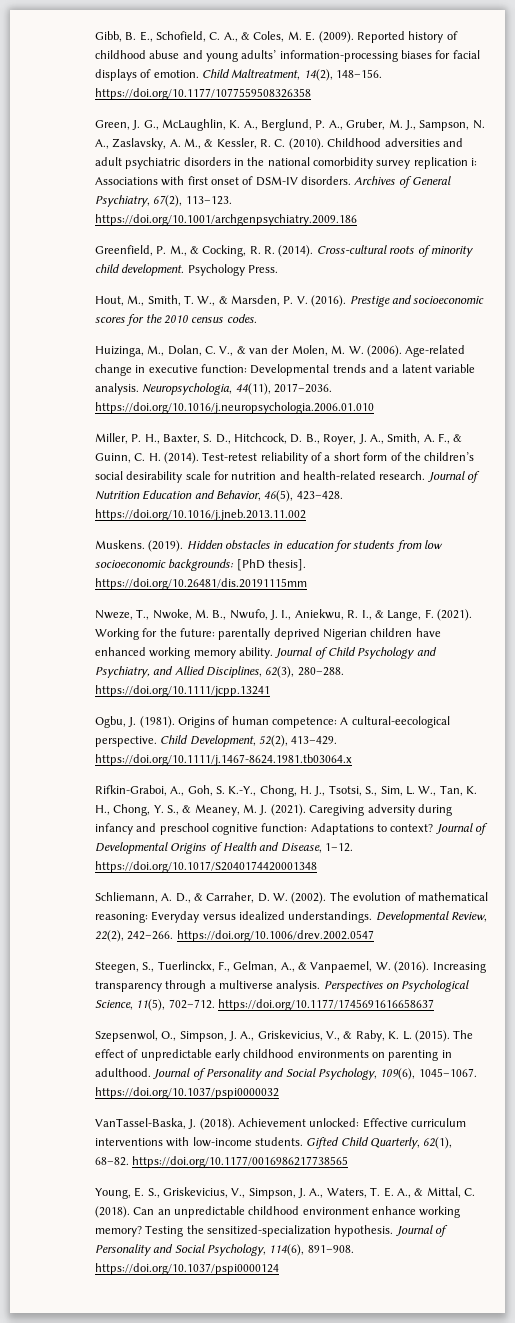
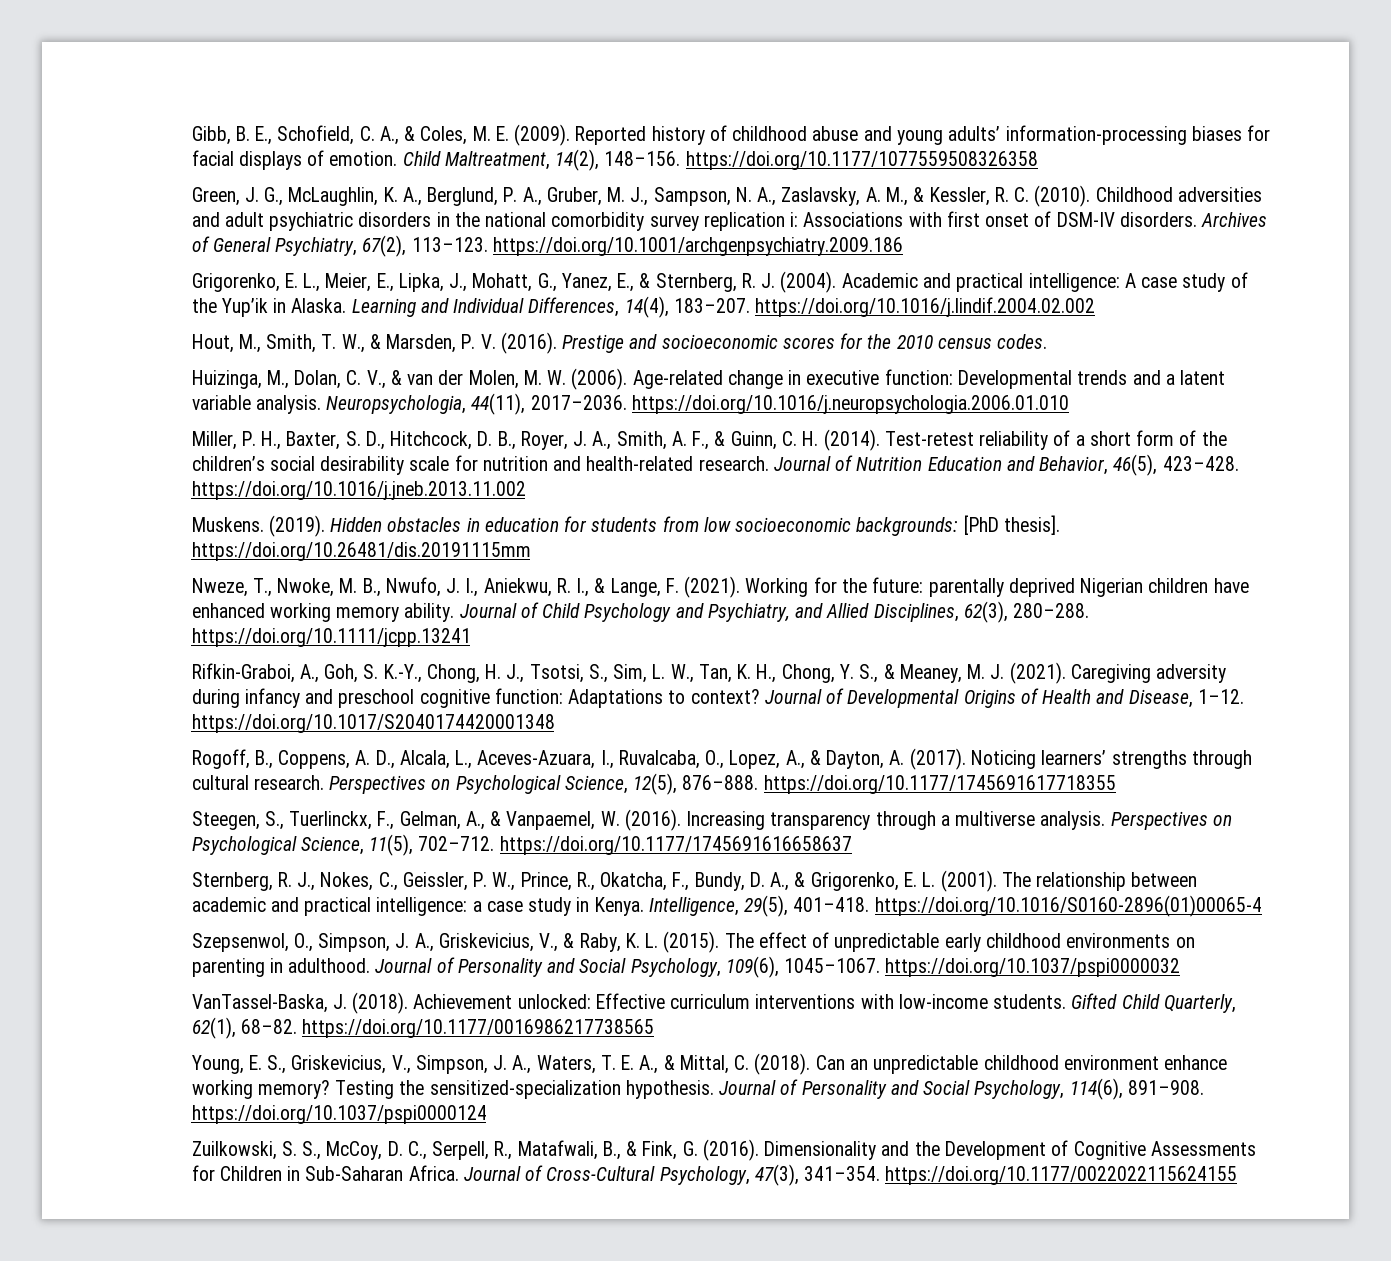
[94,245,473,257] [94,264,278,276] Greenfield, P. M., & Cocking, R. R. (2014). Cross-cultural roots of minority child development. Psychology Press. -> [191,271,1248,293] [191,296,1096,318] Grigorenko, E. L., Meier, E., Lipka, J., Mohatt, G., Yanez, E., & Sternberg, R. J. (2004). Academic and practical intelligence: A case study of the Yup’ik in Alaska. Learning and Individual Differences, 14(4), 183–207. https://doi.org/10.1016/j.lindif.2004.02.002
[94,716,450,728] [94,735,338,747] [94,754,352,766] // Ogbu, J. (1981). Origins of human competence: A cultural-eecological perspective. Child Development, 52(2), 413–429. https://doi.org/10.1111/j.1467-8624.1981.tb03064.x -> (471, 637) none
[94,892,488,904] [94,911,488,923] [94,930,374,942] Schliemann, A. D., & Carraher, D. W. (2002). The evolution of mathematical reasoning: Everyday versus idealized understandings. Developmental Review, 22(2), 242–266. https://doi.org/10.1006/drev.2002.0547 -> [191,748,1252,770] [191,773,1116,795] Rogoff, B., Coppens, A. D., Alcala, L., Aceves-Azuara, I., Ruvalcaba, O., Lopez, A., & Dayton, A. (2017). Noticing learners’ strengths through cultural research. Perspectives on Psychological Science, 12(5), 876–888. https://doi.org/10.1177/1745691617718355
(434, 1005) none -> [191,870,1198,892] [191,895,1262,917] // Sternberg, R. J., Nokes, C., Geissler, P. W., Prince, R., Okatcha, F., Bundy, D. A., & Grigorenko, E. L. (2001). The relationship between academic and practical intelligence: a case study in Kenya. Intelligence, 29(5), 401–418. https://doi.org/10.1016/S0160-2896(01)00065-4
(279, 1269) none -> [191,1139,1256,1161] [191,1164,1238,1186] // Zuilkowski, S. S., McCoy, D. C., Serpell, R., Matafwali, B., & Fink, G. (2016). Dimensionality and the Development of Cognitive Assessments for Children in Sub-Saharan Africa. Journal of Cross-Cultural Psychology, 47(3), 341–354. https://doi.org/10.1177/0022022115624155

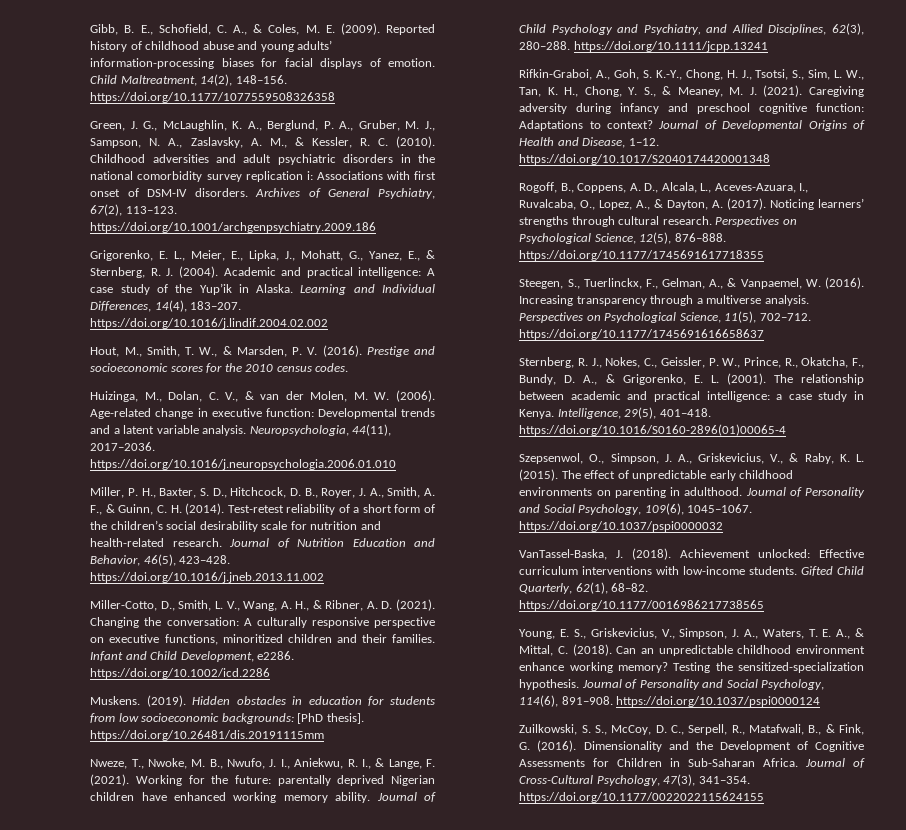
(526, 490) none -> [90,599,436,611] [90,617,435,628] [90,634,435,645] [90,651,295,662] [90,668,271,679] // Miller-Cotto, D., Smith, L. V., Wang, A. H., & Ribner, A. D. (2021). Changing the conversation: A culturally responsive perspective on executive functions, minoritized children and their families. Infant and Child Development, e2286. https://doi.org/10.1002/icd.2286

